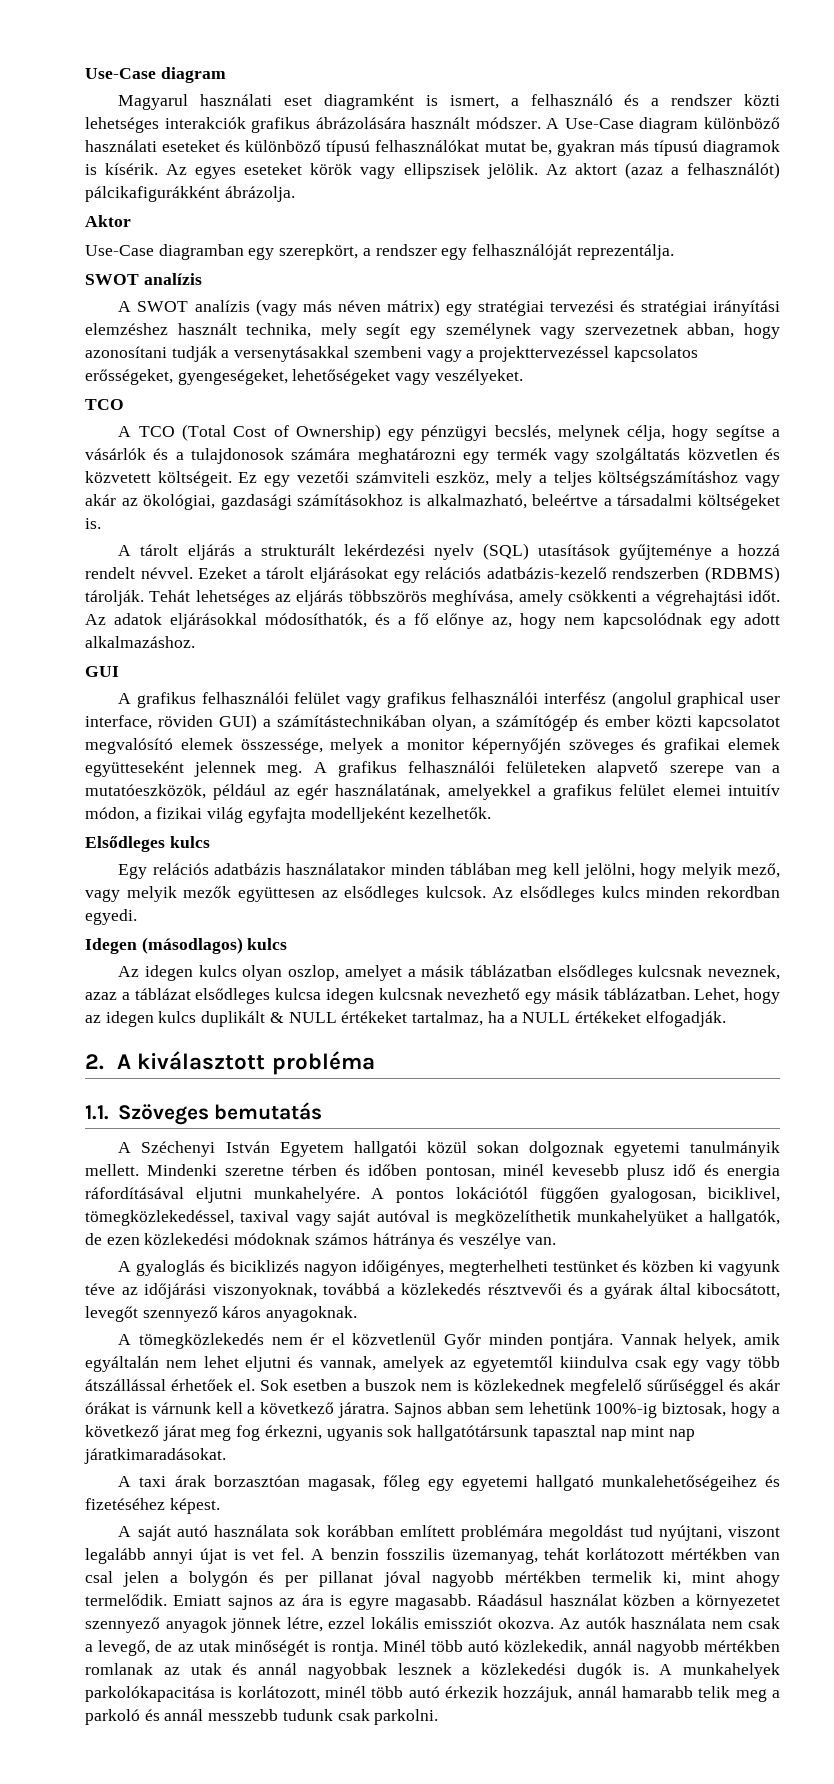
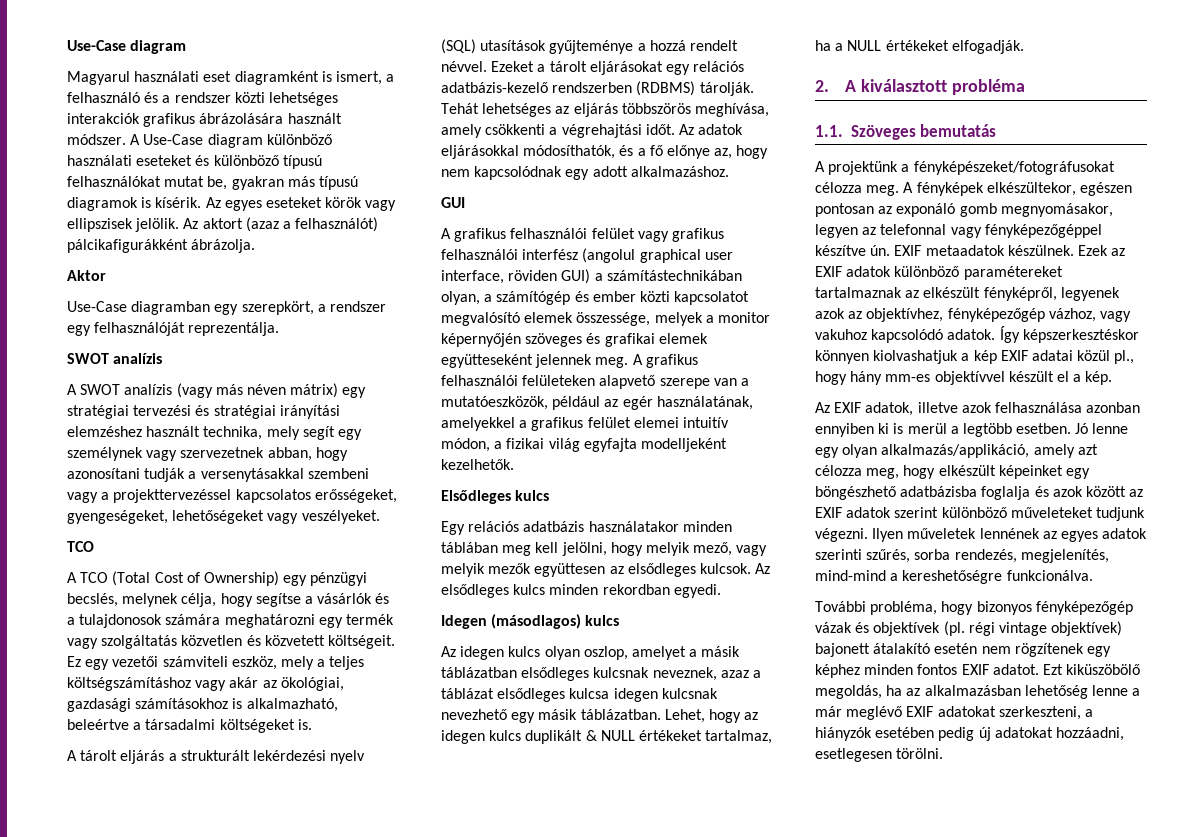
[141,1141,780,1157] [85,1164,780,1180] [85,1187,780,1203] [85,1210,781,1226] [85,1233,556,1249] [118,1260,780,1276] [85,1283,780,1299] [85,1306,358,1322] [118,1333,781,1349] [85,1356,780,1372] [85,1379,780,1395] [85,1402,780,1418] [85,1425,695,1441] [84,1448,226,1464] [118,1475,781,1491] [85,1498,220,1514] [118,1525,781,1541] [85,1548,780,1564] [85,1571,781,1587] [85,1594,780,1610] [85,1617,780,1633] [85,1640,780,1656] [85,1663,780,1679] [85,1686,780,1702] [85,1709,439,1725] Széchenyi István Egyetem hallgatói közül sokan dolgoznak egyetemi tanulmányik mellett. Mindenki szeretne térben és időben pontosan, minél kevesebb plusz idő és energia ráfordításával eljutni munkahelyére. A pontos lokációtól függően gyalogosan, biciklivel, tömegközlekedéssel, taxival vagy saját autóval is megközelíthetik munkahelyüket a hallgatók, de ezen közlekedési módoknak számos hátránya és veszélye van. // A gyaloglás és biciklizés nagyon időigényes, megterhelheti testünket és közben ki vagyunk téve az időjárási viszonyoknak, továbbá a közlekedés résztvevői és a gyárak által kibocsátott, levegőt szennyező káros anyagoknak. // A tömegközlekedés nem ér el közvetlenül Győr minden pontjára. Vannak helyek, amik egyáltalán nem lehet eljutni és vannak, amelyek az egyetemtől kiindulva csak egy vagy több átszállással érhetőek el. Sok esetben a buszok nem is közlekednek megfelelő sűrűséggel és akár órákat is várnunk kell a következő járatra. Sajnos abban sem lehetünk 100%-ig biztosak, hogy a következő járat meg fog érkezni, ugyanis sok hallgatótársunk tapasztal nap mint nap járatkimaradásokat. // A taxi árak borzasztóan magasak, főleg egy egyetemi hallgató munkalehetőségeihez és fizetéséhez képest. // A saját autó használata sok korábban említett problémára megoldást tud nyújtani, viszont legalább annyi újat is vet fel. A benzin fosszilis üzemanyag, tehát korlátozott mértékben van csal jelen a bolygón és per pillanat jóval nagyobb mértékben termelik ki, mint ahogy termelődik. Emiatt sajnos az ára is egyre magasabb. Ráadásul használat közben a környezetet szennyező anyagok jönnek létre, ezzel lokális emissziót okozva. Az autók használata nem csak a levegő, de az utak minőségét is rontja. Minél több autó közlekedik, annál nagyobb mértékben romlanak az utak és annál nagyobbak lesznek a közlekedési dugók is. A munkahelyek parkolókapacitása is korlátozott, minél több autó érkezik hozzájuk, annál hamarabb telik meg a parkoló és annál messzebb tudunk csak parkolni. -> [828,161,1115,175] [815,182,1132,196] [815,203,1113,217] [815,224,1102,238] [815,245,1126,256] [815,266,1063,280] [815,287,1120,301] [815,308,1131,322] [815,326,1139,343] [815,350,1135,364] [815,371,1113,385] [815,402,1141,416] [815,423,1129,437] [815,444,1098,458] [815,465,1090,479] [815,486,1144,500] [815,507,1145,521] [815,528,1148,542] [815,549,1109,563] [815,570,1093,584] [815,601,1133,615] [815,621,1123,636] [815,643,1111,657] [815,664,1141,678] [815,685,1141,699] [815,706,1093,720] [815,727,1124,741] [815,748,944,762] projektünk a fényképészeket/fotográfusokat célozza meg. A fényképek elkészültekor, egészen pontosan az exponáló gomb megnyomásakor, legyen az telefonnal vagy fényképezőgéppel készítve ún. EXIF metaadatok készülnek. Ezek az EXIF adatok különböző paramétereket tartalmaznak az elkészült fényképről, legyenek azok az objektívhez, fényképezőgép vázhoz, vagy vakuhoz kapcsolódó adatok. Így képszerkesztéskor könnyen kiolvashatjuk a kép EXIF adatai közül pl., hogy hány mm-es objektívvel készült el a kép. // Az EXIF adatok, illetve azok felhasználása azonban ennyiben ki is merül a legtöbb esetben. Jó lenne egy olyan alkalmazás/applikáció, amely azt célozza meg, hogy elkészült képeinket egy böngészhető adatbázisba foglalja és azok között az EXIF adatok szerint különböző műveleteket tudjunk végezni. Ilyen műveletek lennének az egyes adatok szerinti szűrés, sorba rendezés, megjelenítés, mind-mind a kereshetőségre funkcionálva. // További probléma, hogy bizonyos fényképezőgép vázak és objektívek (pl. régi vintage objektívek) bajonett átalakító esetén nem rögzítenek egy képhez minden fontos EXIF adatot. Ezt kiküszöbölő megoldás, ha az alkalmazásban lehetőség lenne a már meglévő EXIF adatokat szerkeszteni, a hiányzók esetében pedig új adatokat hozzáadni, esetlegesen törölni.

